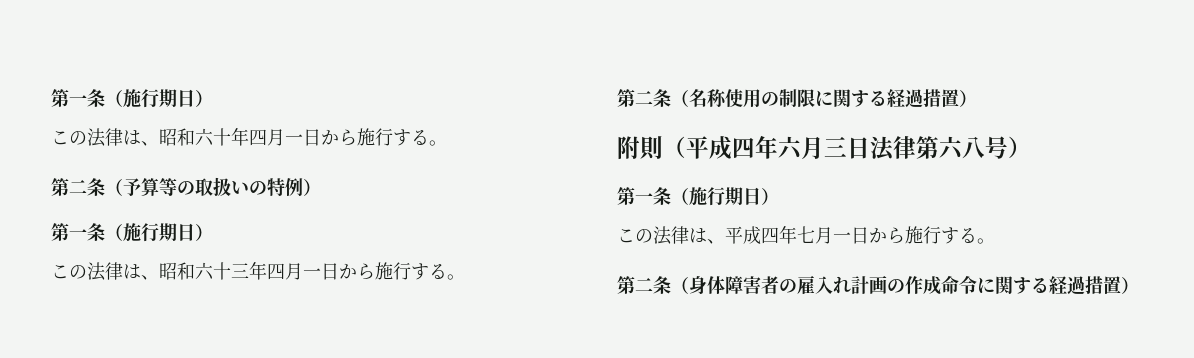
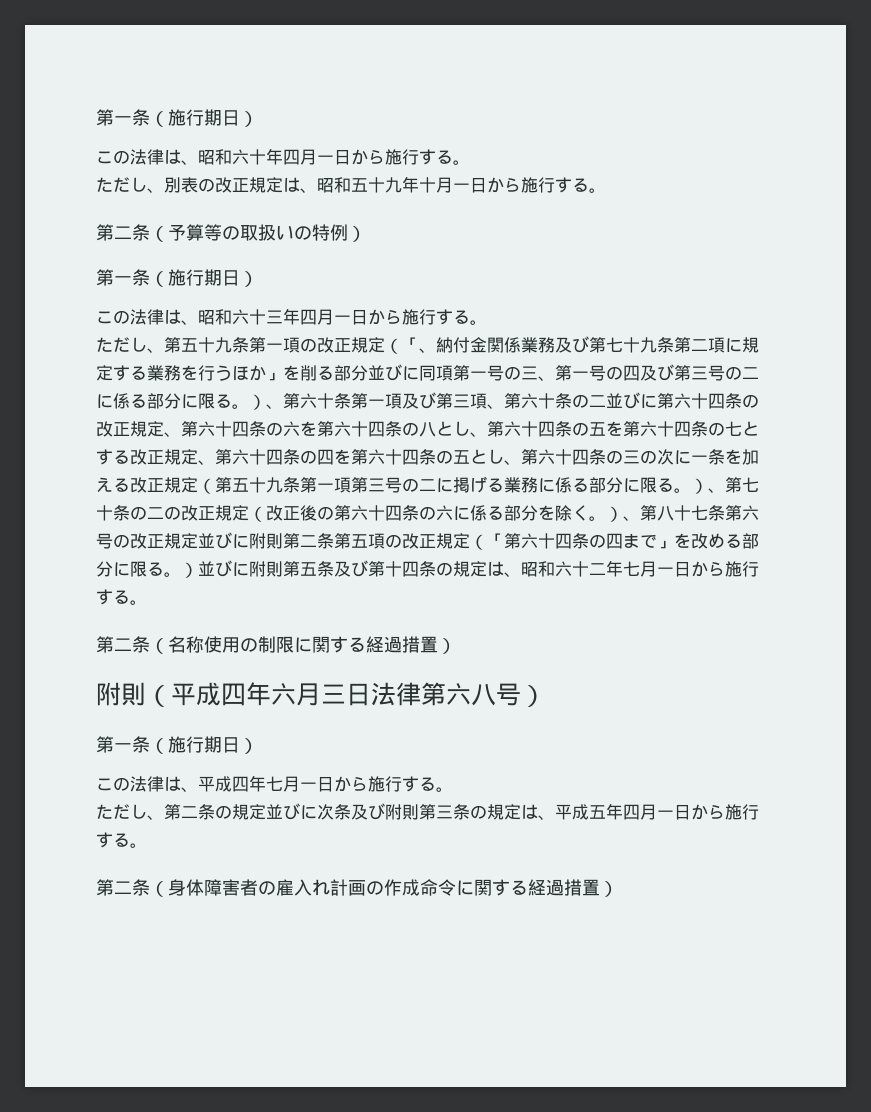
(447, 143) none -> [96,176,606,193] // ただし、別表の改正規定は、昭和五十九年十月一日から施行する。
(465, 277) none -> [96,336,759,354] [96,364,759,381] [96,392,759,410] [96,421,759,437] [96,449,759,465] [96,476,759,494] [96,505,759,522] [96,532,759,550] [96,560,759,578] [96,589,147,605] // ただし、第五十九条第一項の改正規定（「、納付金関係業務及び第七十九条第二項に規定する業務を行うほか」を削る部分並びに同項第一号の三、第一号の四及び第三号の二に係る部分に限る。）、第六十条第一項及び第三項、第六十条の二並びに第六十四条の改正規定、第六十四条の六を第六十四条の八とし、第六十四条の五を第六十四条の七とする改正規定、第六十四条の四を第六十四条の五とし、第六十四条の三の次に一条を加える改正規定（第五十九条第一項第三号の二に掲げる業務に係る部分に限る。）、第七十条の二の改正規定（改正後の第六十四条の六に係る部分を除く。）、第八十七条第六号の改正規定並びに附則第二条第五項の改正規定（「第六十四条の四まで」を改める部分に限る。）並びに附則第五条及び第十四条の規定は、昭和六十二年七月一日から施行する。
(995, 241) none -> [96,803,759,820] [96,832,147,848] // ただし、第二条の規定並びに次条及び附則第三条の規定は、平成五年四月一日から施行する。

